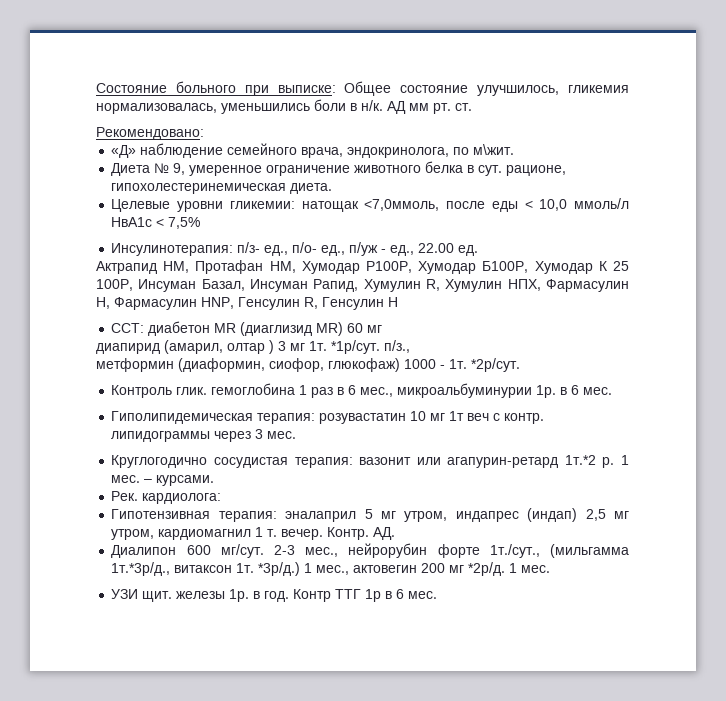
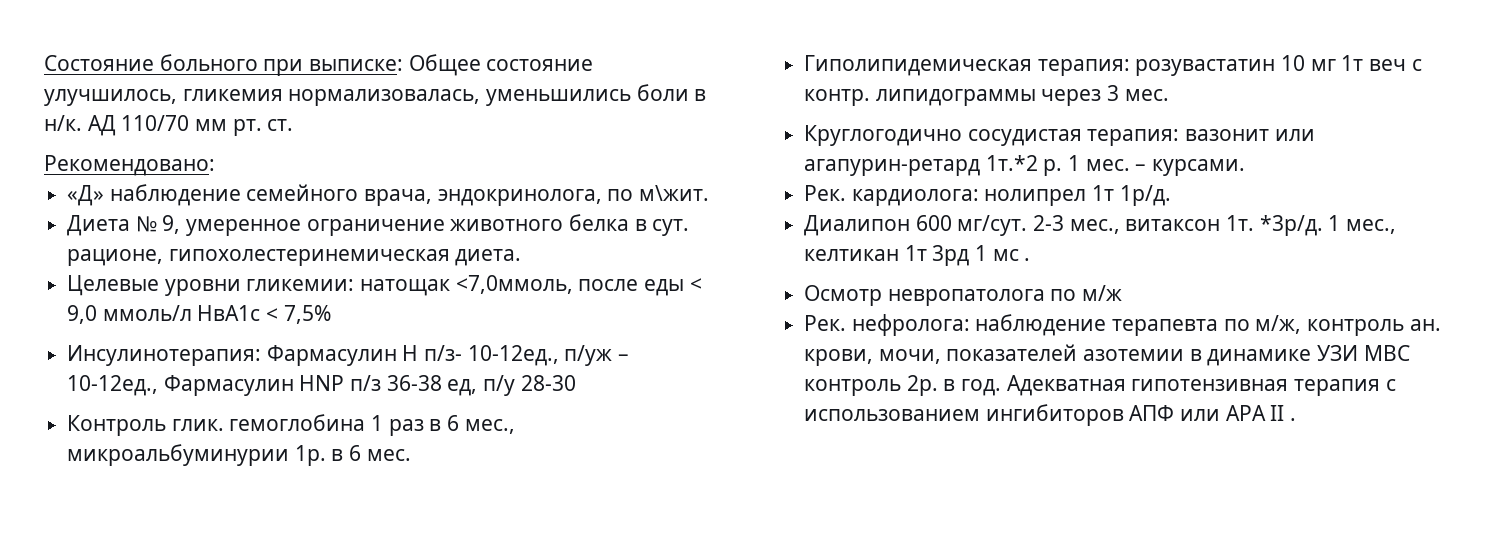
(406, 107) none -> [121,115,190,131] 110/70
[539,199,568,211] 10,0 -> [67,305,98,324] 9,0
[237,242,479,256] [96,260,629,274] [96,279,629,292] [96,297,398,310] [111,321,383,336] [96,340,410,354] [96,358,520,372] п/з- ед., п/о- ед., п/уж - ед., 22.00 ед. // Актрапид НМ, Протафан НМ, Хумодар Р100Р, Хумодар Б100Р, Хумодар К 25 100Р, Инсуман Базал, Инсуман Рапид, Хумулин R, Хумулин НПХ, Фармасулин Н, Фармасулин НNР, Генсулин R, Генсулин Н // ССТ: диабетон МR (диаглизид МR) 60 мг // диапирид (амарил, олтар ) 3 мг 1т. *1р/сут. п/з., // метформин (диаформин, сиофор, глюкофаж) 1000 - 1т. *2р/сут. -> [266,345,630,366] [67,375,576,396] Фармасулин Н п/з- 10-12ед., п/уж – 10-12ед., Фармасулин НNP п/з 36-38 ед, п/у 28-30
[111,508,629,522] [111,527,396,540] // Гипотензивная терапия: эналаприл 5 мг утром, индапрес (индап) 2,5 мг утром, кардиомагнил 1 т. вечер. Контр. АД. -> [984,185,1171,206] нолипрел 1т 1р/д.
[348,543,629,558] [111,562,171,576] нейрорубин форте 1т./сут., (мильгамма 1т.*3р/д., -> (1120, 226) none
[258,562,301,576] *3р/д.) -> [1259,215,1323,236] *3р/д.
[353,562,551,576] [111,589,438,602] актовегин 200 мг *2р/д. 1 мес. // УЗИ щит. железы 1р. в год. Контр ТТГ 1р в 6 мес. -> [804,245,1031,266] [804,285,1123,306] [804,314,1441,336] [804,344,1410,366] [804,375,1396,396] [804,404,1297,426] келтикан 1т 3рд 1 мс . // Осмотр невропатолога по м/ж // Рек. нефролога: наблюдение терапевта по м/ж, контроль ан. крови, мочи, показателей азотемии в динамике УЗИ МВС контроль 2р. в год. Адекватная гипотензивная терапия с использованием ингибиторов АПФ или АРА II .

